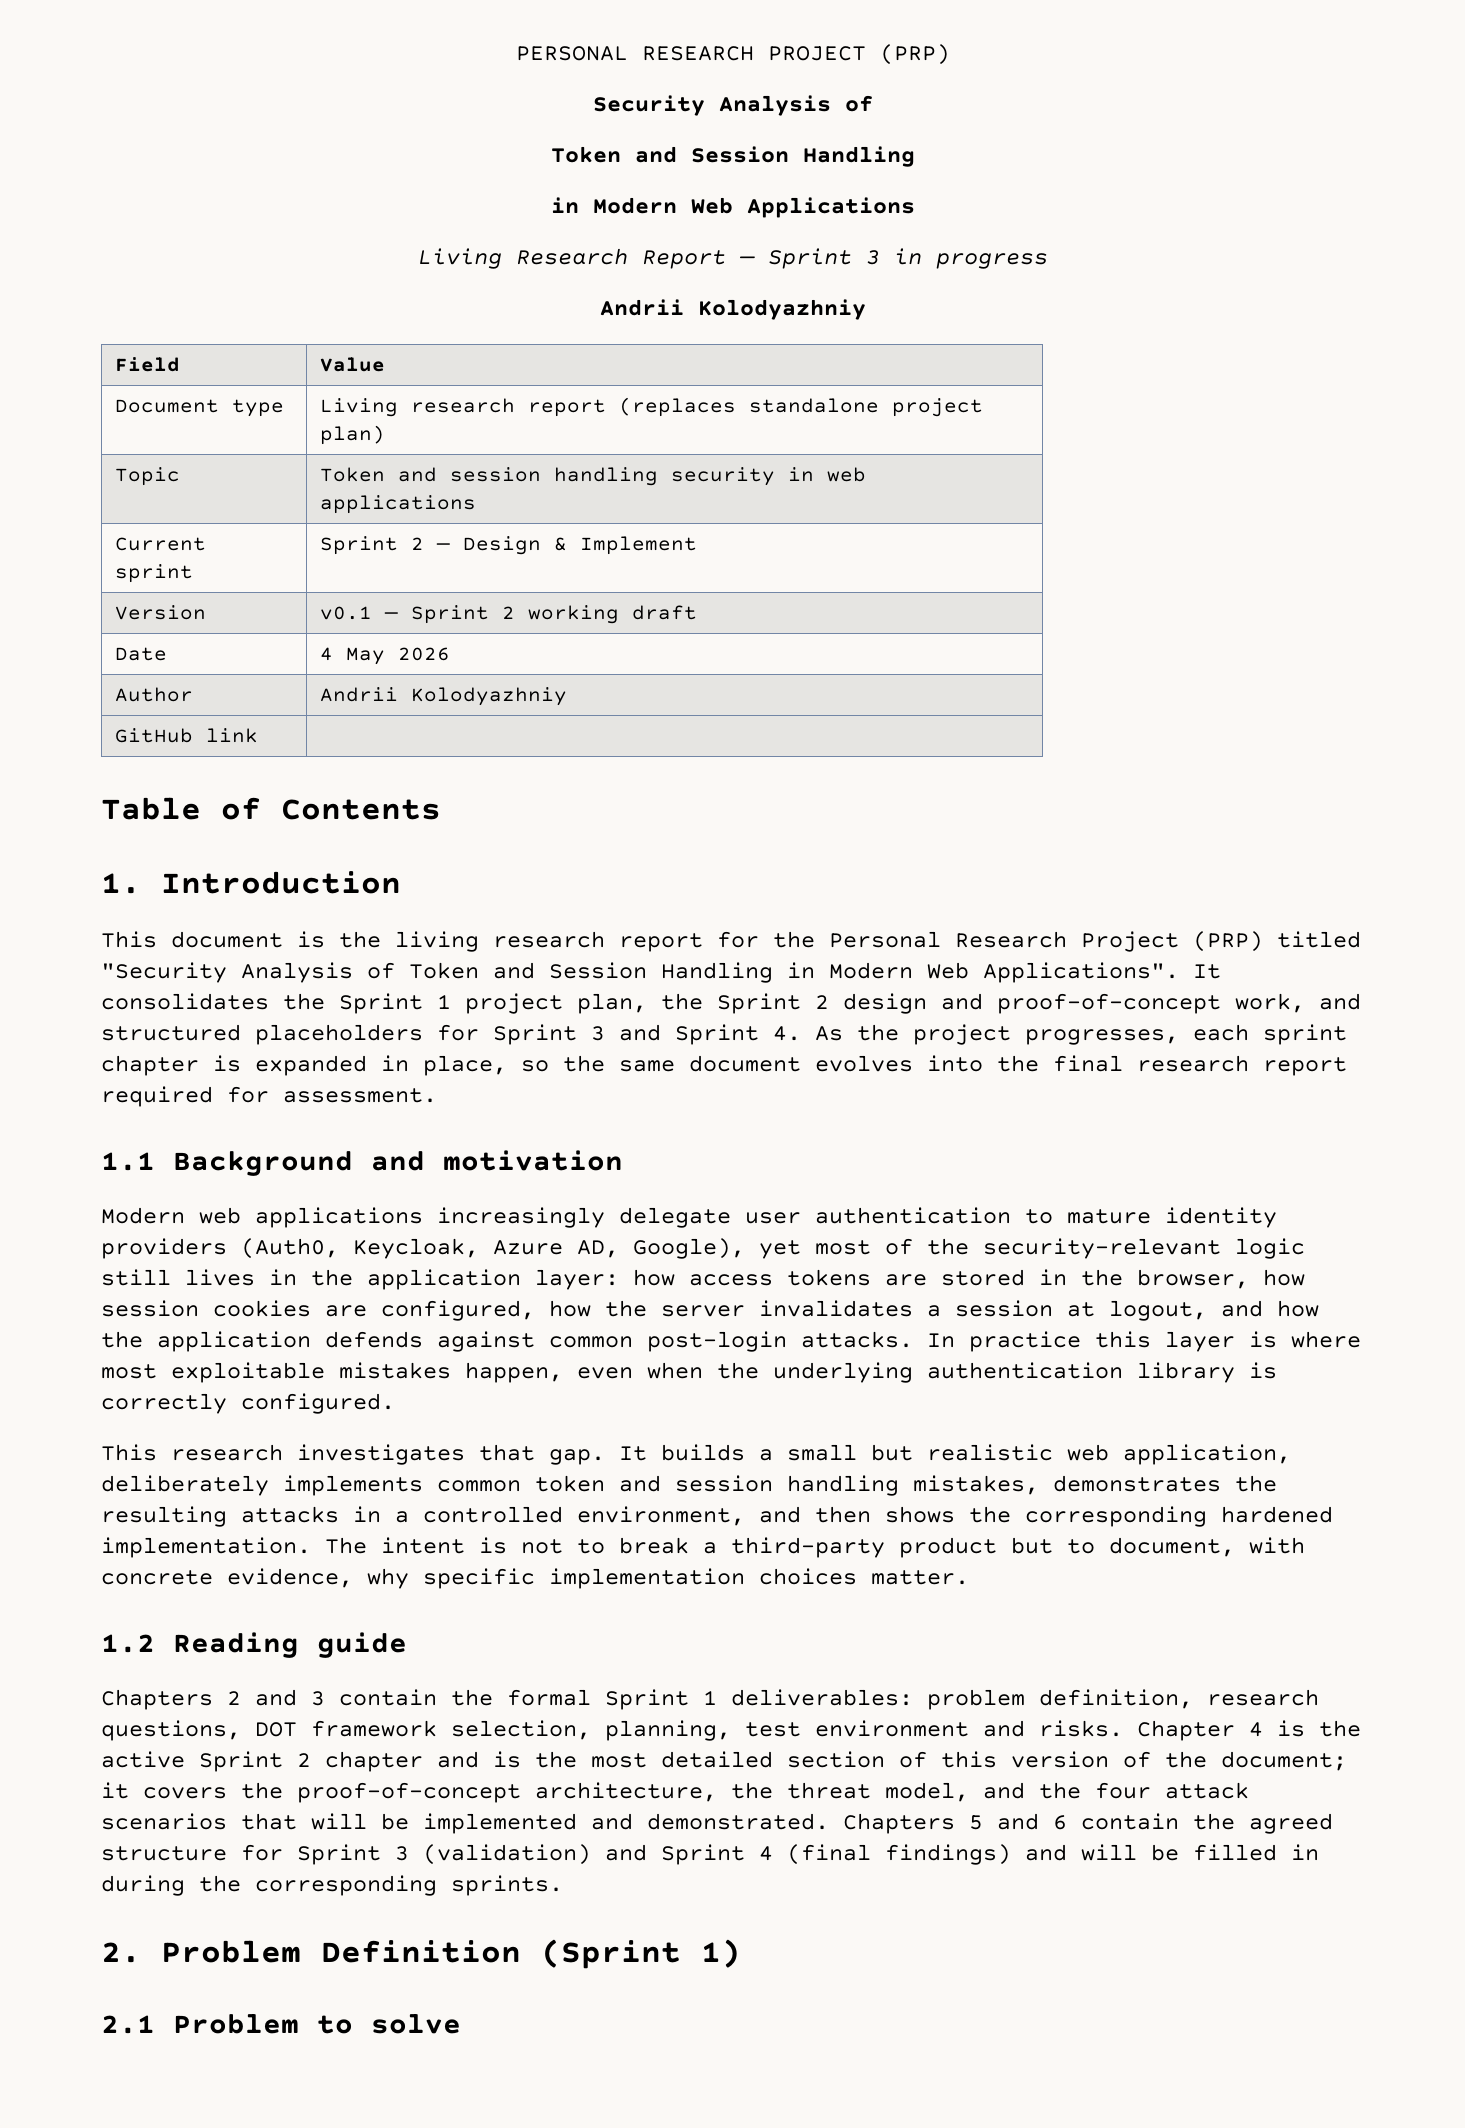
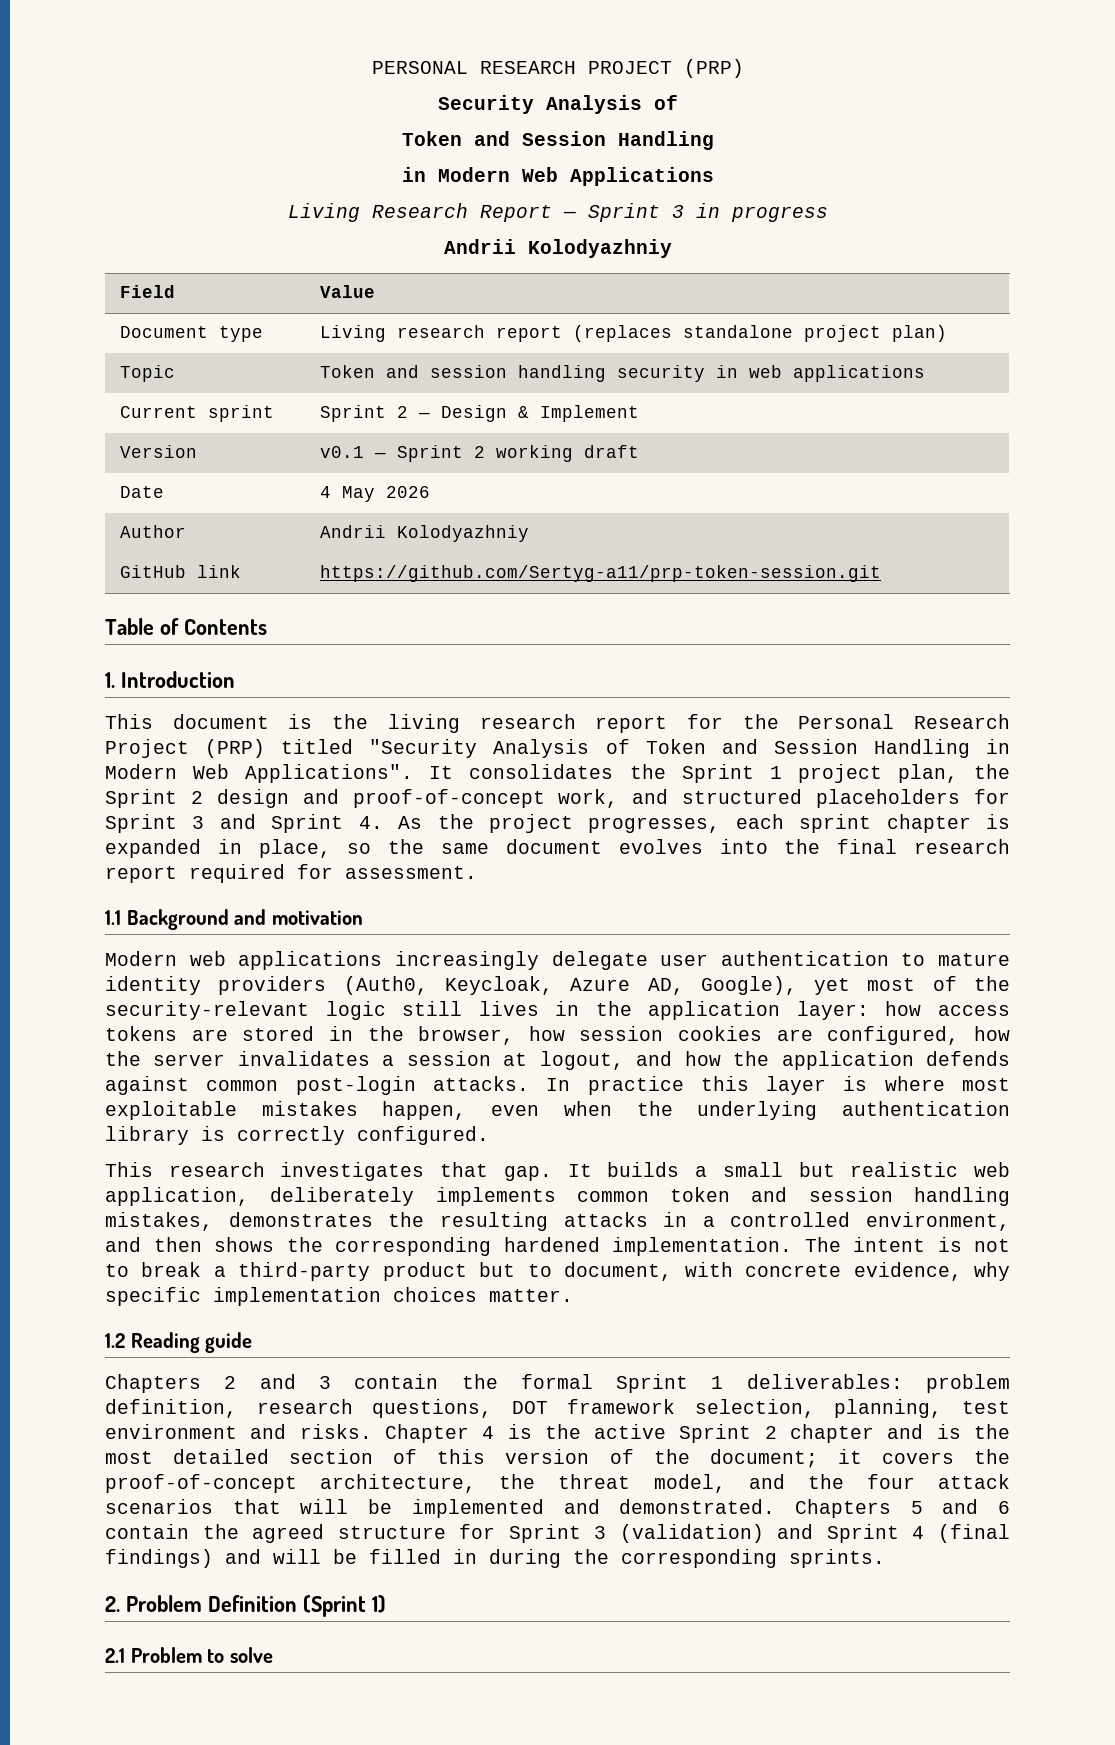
(259, 735) none -> [319,565,881,582] https://github.com/Sertyg-a11/prp-token-session.git

